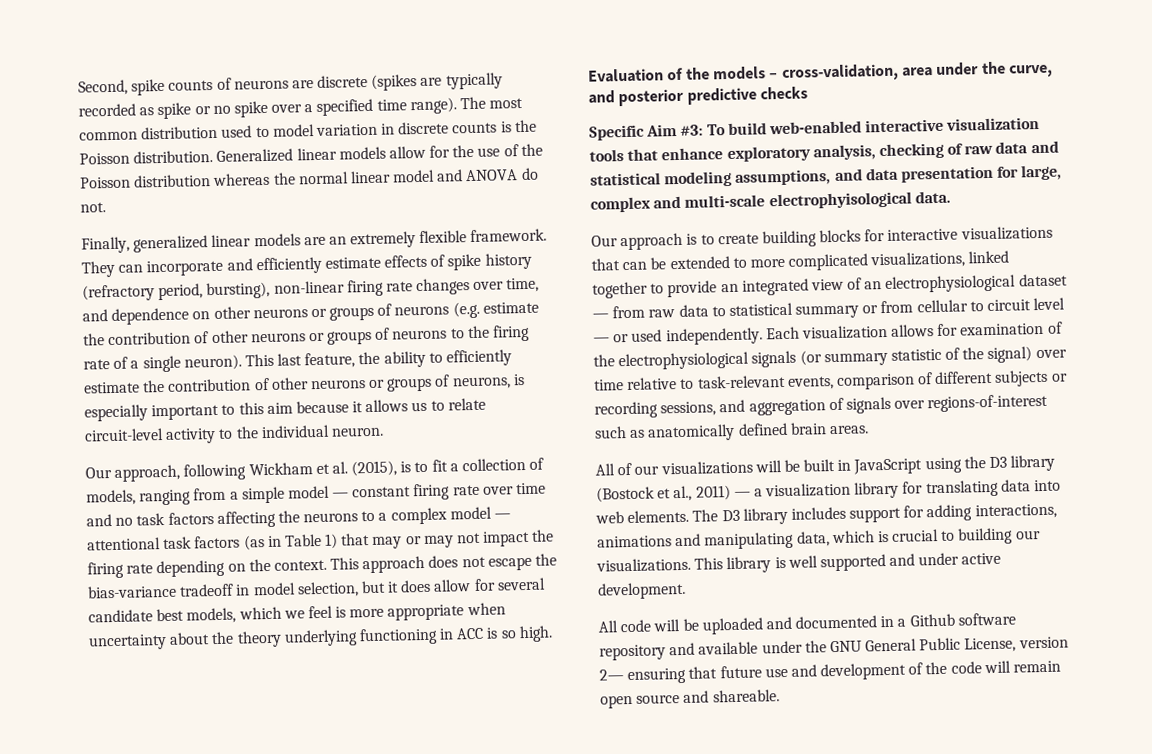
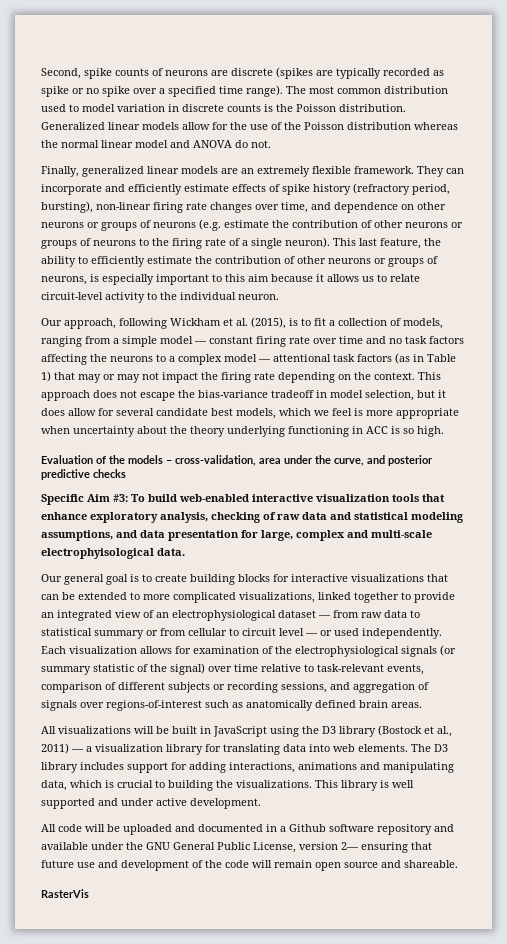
[620,232,684,251] approach -> [64,574,128,585] general goal
[617,462,660,476] of our -> (56, 730) none
[1015,530,1041,540] our -> [216,780,233,788] the
(780, 696) none -> [41,889,89,898] // RasterVis

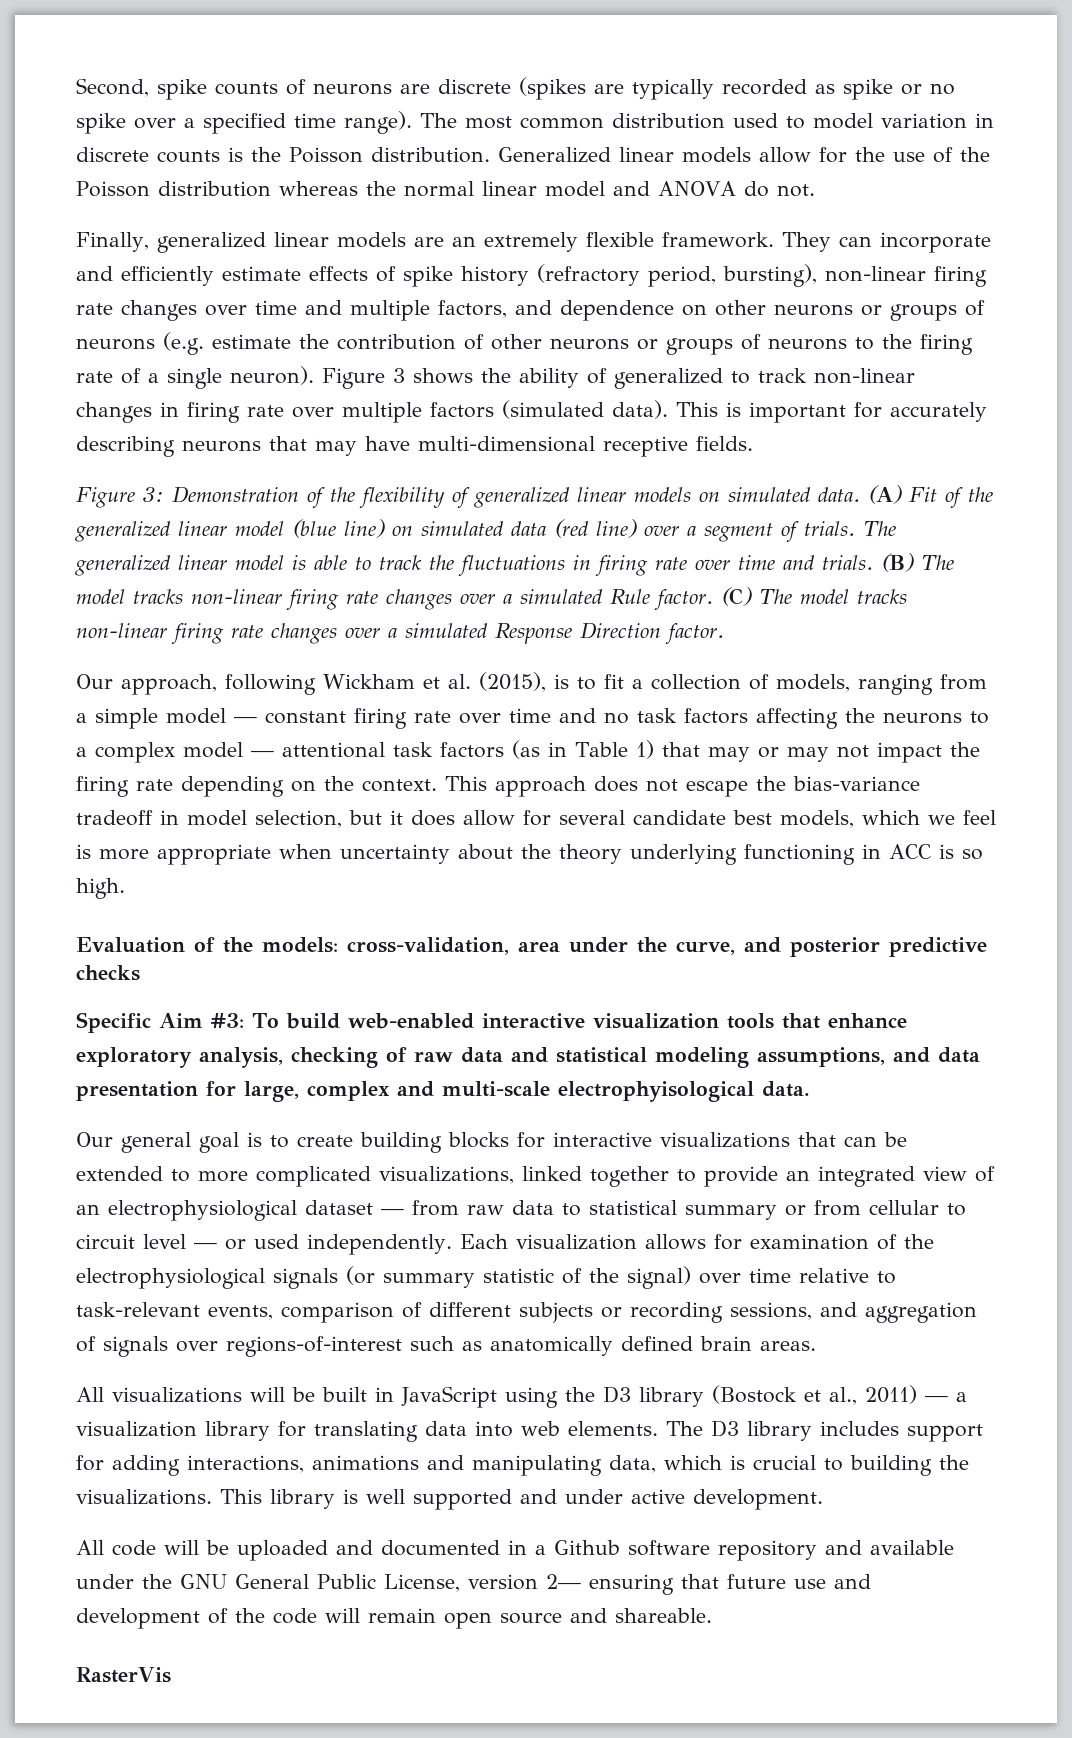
[281,202,308,213] time, -> [255,300,507,321] time and multiple factors,
[333,238,441,249] [41,256,438,267] [41,274,420,285] [41,292,279,303] This last feature, the ability to efficiently estimate the contribution of other neurons or groups of neurons, is especially important to this aim because it allows us to relate circuit-level activity to the individual neuron. -> [322,368,915,389] [76,400,987,423] [76,436,753,457] [76,485,993,508] [75,519,896,542] [75,553,954,576] [76,587,907,610] [76,622,724,644] Figure 3 shows the ability of generalized to track non-linear changes in firing rate over multiple factors (simulated data). This is important for accurately describing neurons that may have multi-dimensional receptive fields. // Figure 3: Demonstration of the flexibility of generalized linear models on simulated data. (A) Fit of the generalized linear model (blue line) on simulated data (red line) over a segment of trials. The generalized linear model is able to track the fluctuations in firing rate over time and trials. (B) The model tracks non-linear firing rate changes over a simulated Rule factor. (C) The model tracks non-linear firing rate changes over a simulated Response Direction factor.
[128,455,172,464] models – -> [262,937,338,953] models:

